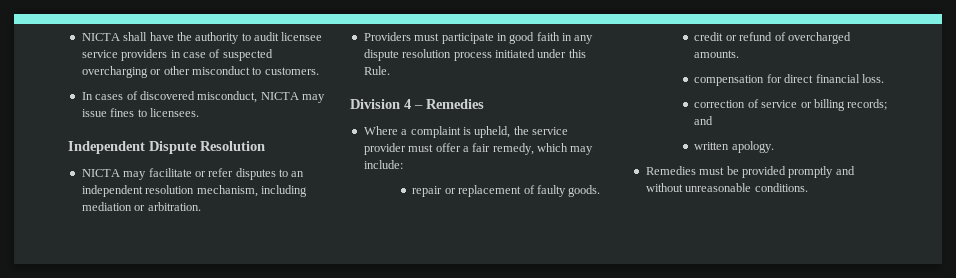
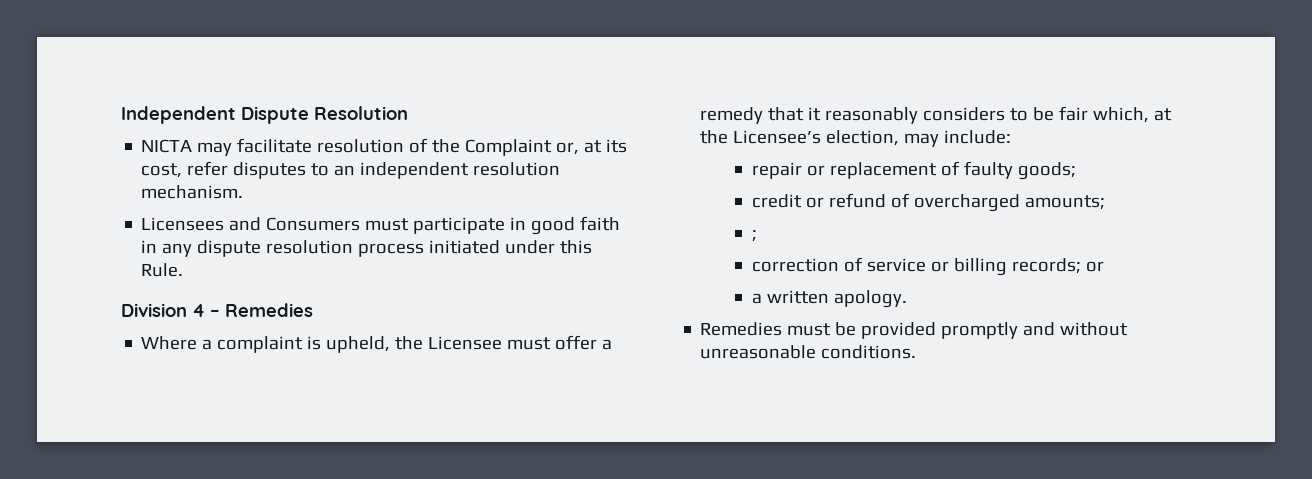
[81,32,323,44] [81,49,273,61] [81,66,319,78] [81,91,325,103] [81,108,199,117] NICTA shall have the authority to audit licensee service providers in case of suspected overcharging or other misconduct to customers. // In cases of discovered misconduct, NICTA may issue fines to licensees. // -> (121, 115) none
[194,171,206,177] or -> [317,138,628,156] [141,163,183,178] resolution of the Complaint or, at its cost,
[196,185,307,197] [81,202,201,211] [363,32,411,41] mechanism, including mediation or arbitration. // Providers -> [141,185,244,199] [141,217,361,231] mechanism. // Licensees and Consumers
[532,127,568,135] [363,143,406,155] service provider -> [428,336,503,350] Licensee
[472,143,568,155] fair remedy, which -> [700,106,1173,124] [700,130,900,146] remedy that it reasonably considers to be fair which, at the Licensee’s election,
[568,185,601,197] goods. -> [1018,162,1077,180] goods;
[694,50,740,58] [694,74,884,86] amounts. // compensation for direct financial loss. -> [1025,195,1106,210] [752,230,758,242] amounts; // ;
[694,116,714,125] and // -> [1086,261,1105,272] [752,293,763,304] or // a

